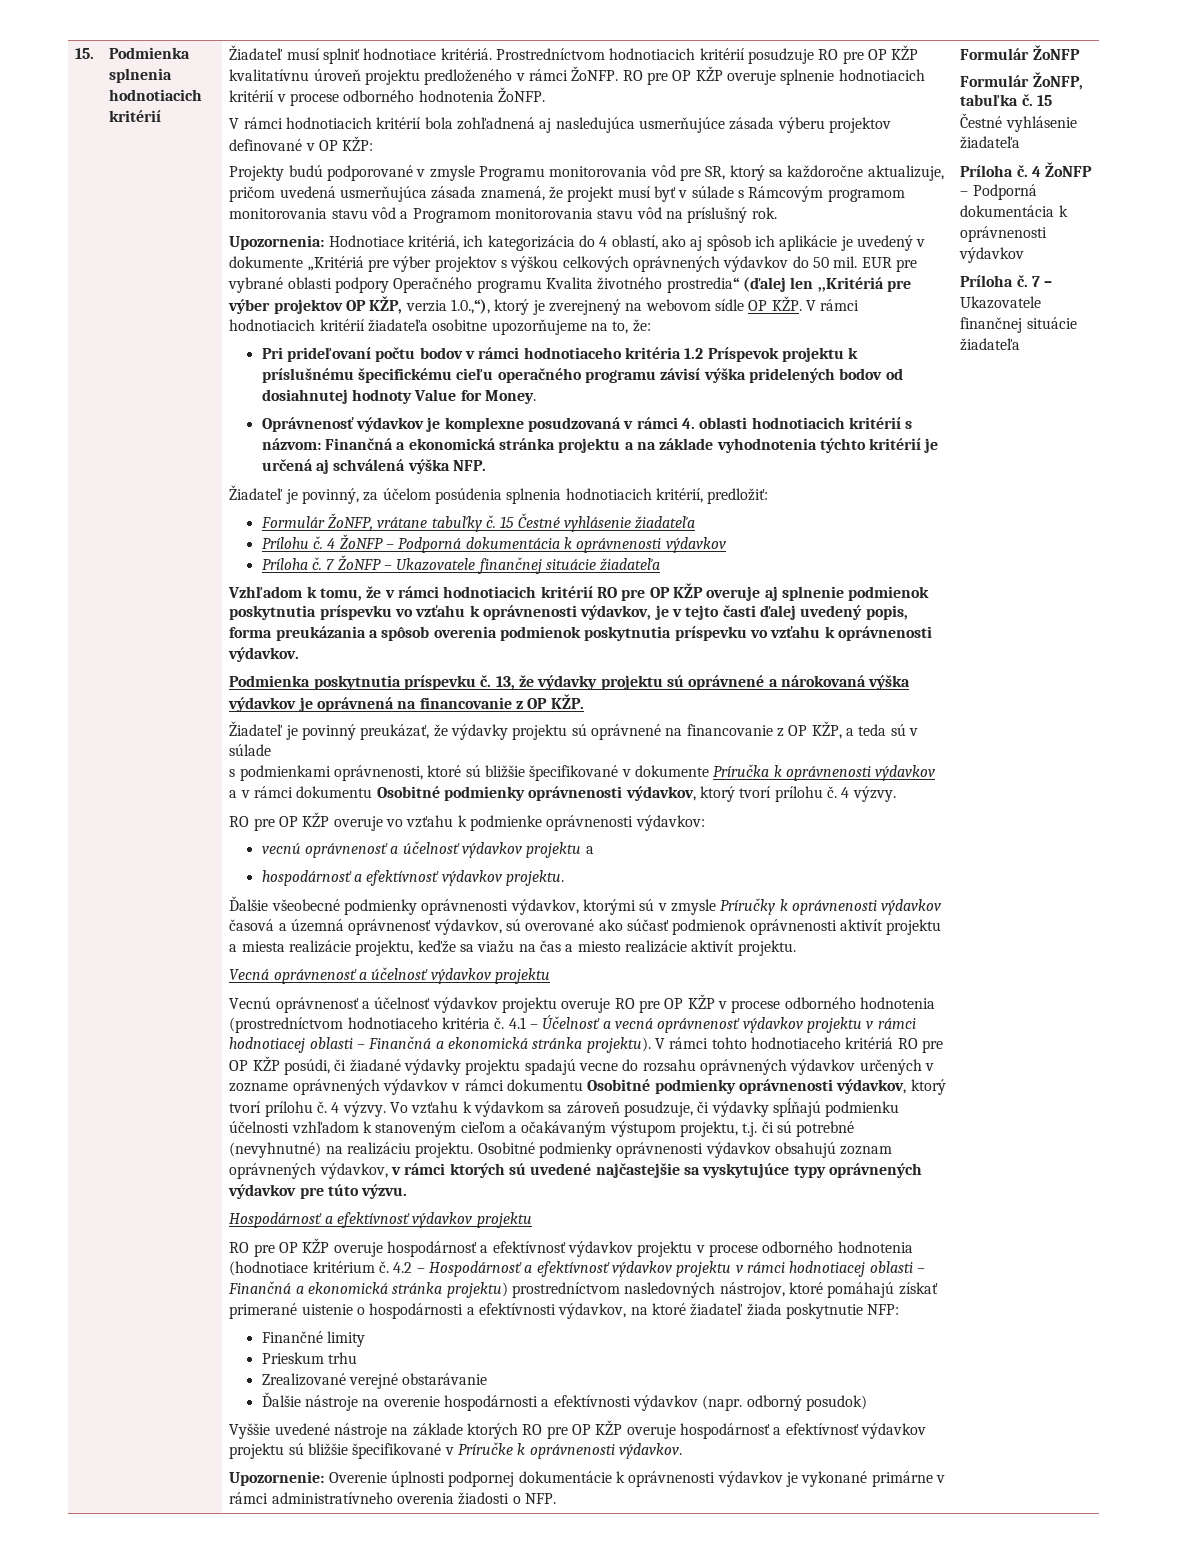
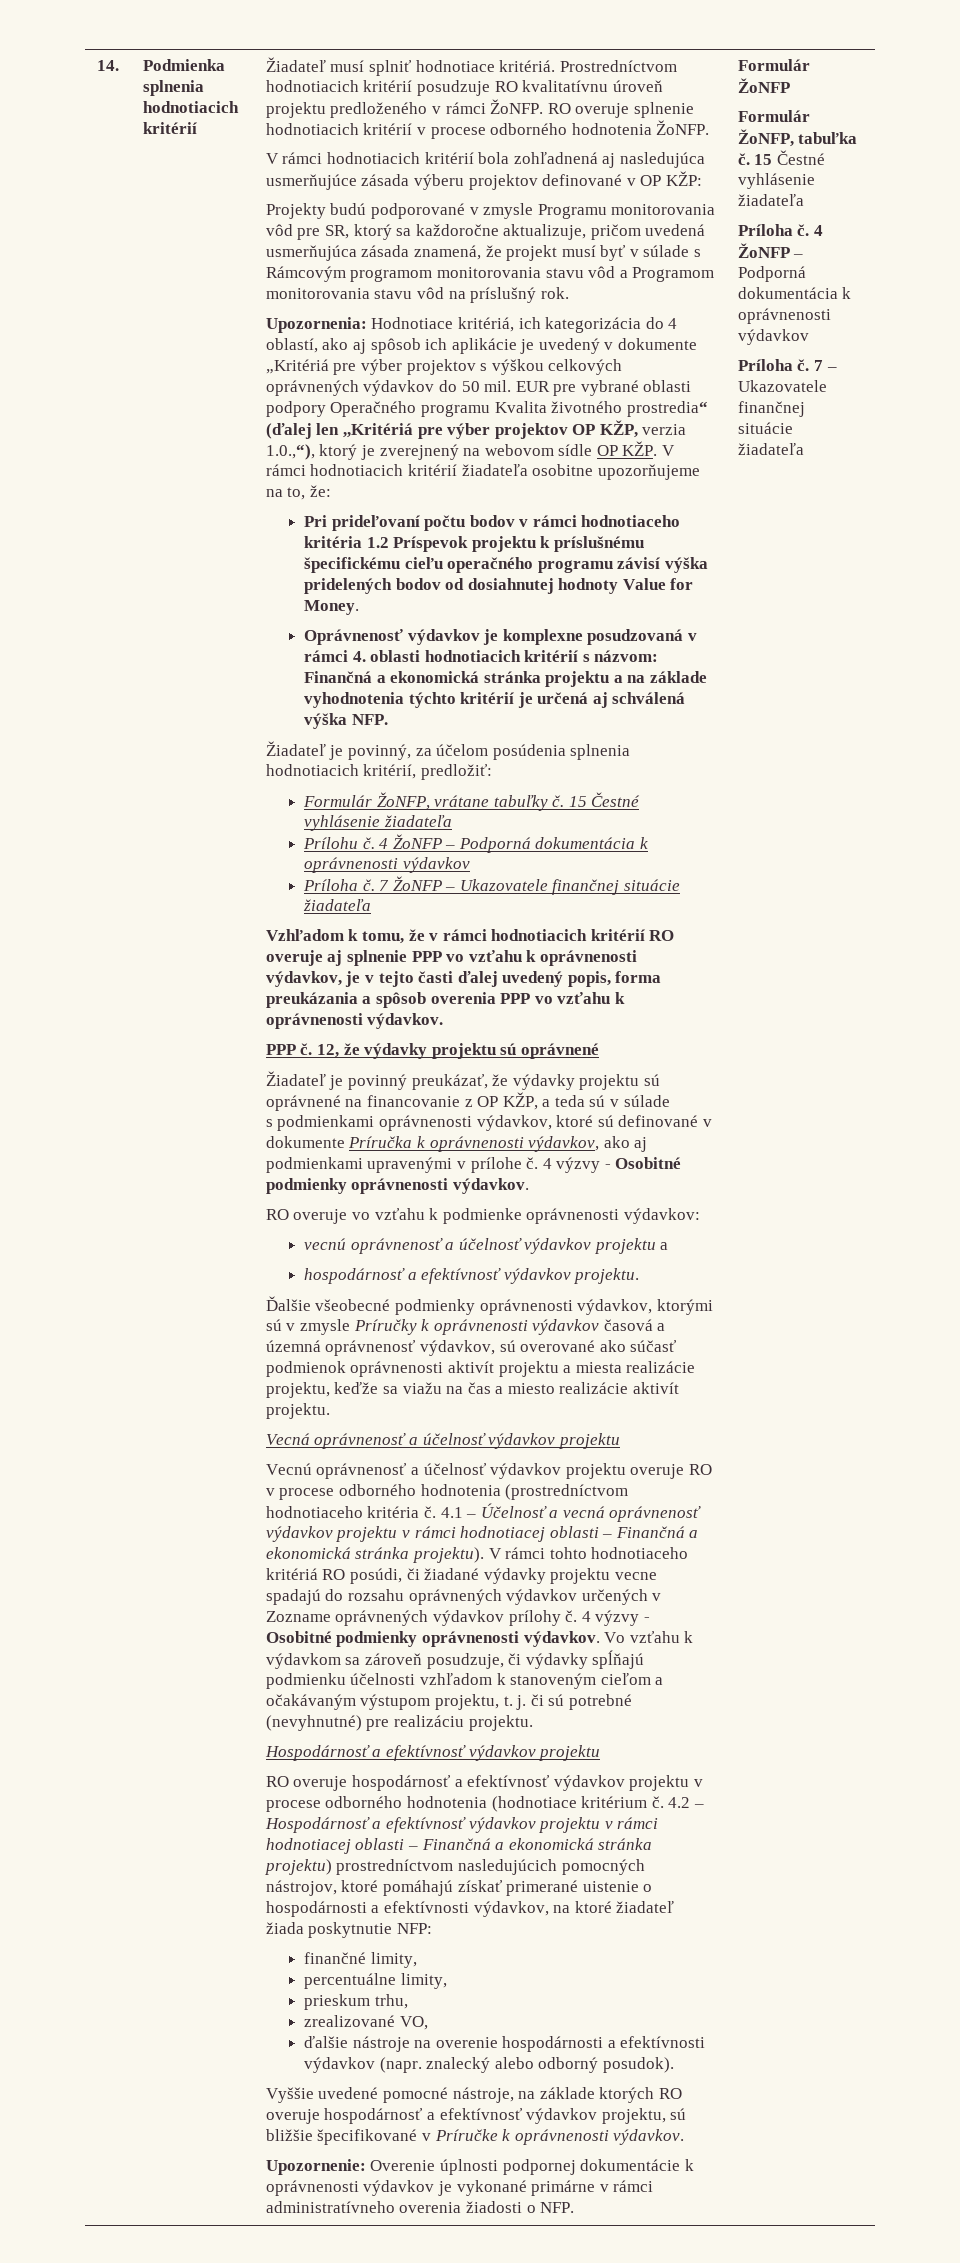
[75,48,95,59] 15. -> [96,60,119,71] 14.
[842,45,919,64] pre OP KŽP -> (518, 86) none
[647,66,723,85] pre OP KŽP -> (571, 108) none
[621,583,930,601] [229,605,392,620] pre OP KŽP overuje aj splnenie podmienok poskytnutia príspevku -> [265,950,442,966] overuje aj splnenie PPP
[500,626,747,641] podmienok poskytnutia príspevku -> [500,993,531,1004] PPP
[229,675,911,690] [228,694,584,712] Podmienka poskytnutia príspevku č. 13, že výdavky projektu sú oprávnené a nárokovaná výška výdavkov je oprávnená na financovanie z OP KŽP. -> [265,1043,599,1059] PPP č. 12, že výdavky projektu sú oprávnené
[334,765,619,781] oprávnenosti, ktoré sú bližšie špecifikované -> [378,1115,699,1131] oprávnenosti výdavkov, ktoré sú definované
[875,765,936,781] [229,786,896,802] [229,812,330,831] výdavkov a v rámci dokumentu Osobitné podmienky oprávnenosti výdavkov, ktorý tvorí prílohu č. 4 výzvy. // RO pre OP KŽP -> [528,1136,648,1152] [265,1157,682,1173] [265,1178,529,1194] [265,1209,289,1220] výdavkov, ako aj podmienkami upravenými v prílohe č. 4 výzvy - Osobitné podmienky oprávnenosti výdavkov. // RO
[639,994,715,1013] pre OP KŽP -> (712, 1469) none
[921,1040,943,1053] [229,1056,280,1071] pre OP KŽP -> (346, 1574) none
[524,1059,619,1075] spadajú vecne -> [614,1572,657,1580] [265,1589,321,1605] vecne spadajú
[229,1079,946,1095] [229,1101,386,1117] zozname oprávnených výdavkov v rámci dokumentu Osobitné podmienky oprávnenosti výdavkov, ktorý tvorí prílohu č. 4 výzvy. -> [265,1610,650,1626] [265,1631,600,1647] Zozname oprávnených výdavkov prílohy č. 4 výzvy - Osobitné podmienky oprávnenosti výdavkov.
[742,1122,758,1137] t.j. -> [503,1695,527,1710] t. j.
[325,1146,343,1154] na -> [366,1719,390,1731] pre
[477,1142,893,1158] [229,1163,923,1179] [228,1184,408,1199] Osobitné podmienky oprávnenosti výdavkov obsahujú zoznam oprávnených výdavkov, v rámci ktorých sú uvedené najčastejšie sa vyskytujúce typy oprávnených výdavkov pre túto výzvu. -> (533, 1723) none
[253,1238,330,1257] pre OP KŽP -> (289, 1781) none
[624,1282,716,1298] nasledovných -> [457,1859,645,1875] nasledujúcich pomocných
[261,1331,365,1347] [261,1352,357,1364] [261,1373,488,1389] [261,1392,301,1407] Finančné limity // Prieskum trhu // Zrealizované verejné obstarávanie // Ďalšie -> [303,1952,417,1968] [303,1973,447,1989] [303,1994,408,2010] [303,2015,428,2030] [303,2036,348,2048] finančné limity, // percentuálne limity, // prieskum trhu, // zrealizované VO, // ďalšie
[746,1395,867,1411] odborný posudok) -> [426,2057,674,2073] znalecký alebo odborný posudok).
[334,1423,388,1439] nástroje -> [382,2087,514,2103] pomocné nástroje,
[546,1420,926,1439] [229,1443,285,1459] pre OP KŽP overuje hospodárnosť a efektívnosť výdavkov projektu -> [265,2108,666,2124] overuje hospodárnosť a efektívnosť výdavkov projektu,

